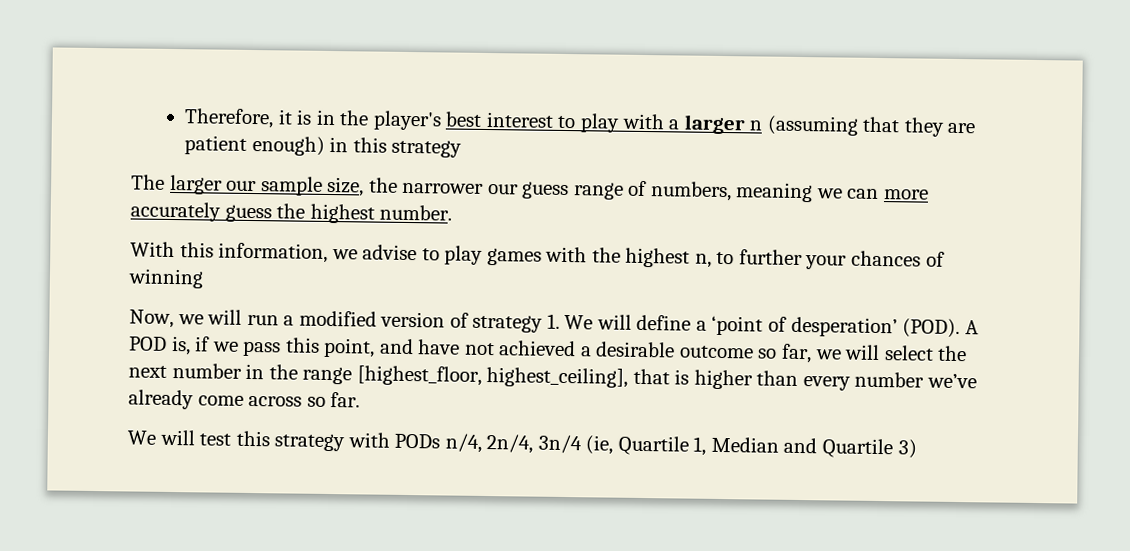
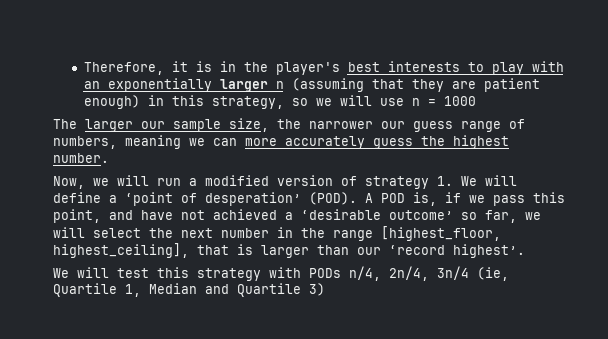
[485,111,554,128] interest -> [387,61,460,72] interests
[668,119,680,130] a -> [83,78,212,92] an exponentially
[391,139,463,158] strategy -> [211,95,476,109] strategy, so we will use n = 1000
[130,241,945,270] [128,268,204,289] // With this information, we advise to play games with the highest n, to further your chances of winning -> (109, 158) none
[595,341,754,359] desirable outcome -> [301,209,453,220] ‘desirable outcome’
[693,369,977,391] [128,389,361,410] higher than every number we’ve already come across so far. -> [261,244,525,258] larger than our ‘record highest’.

